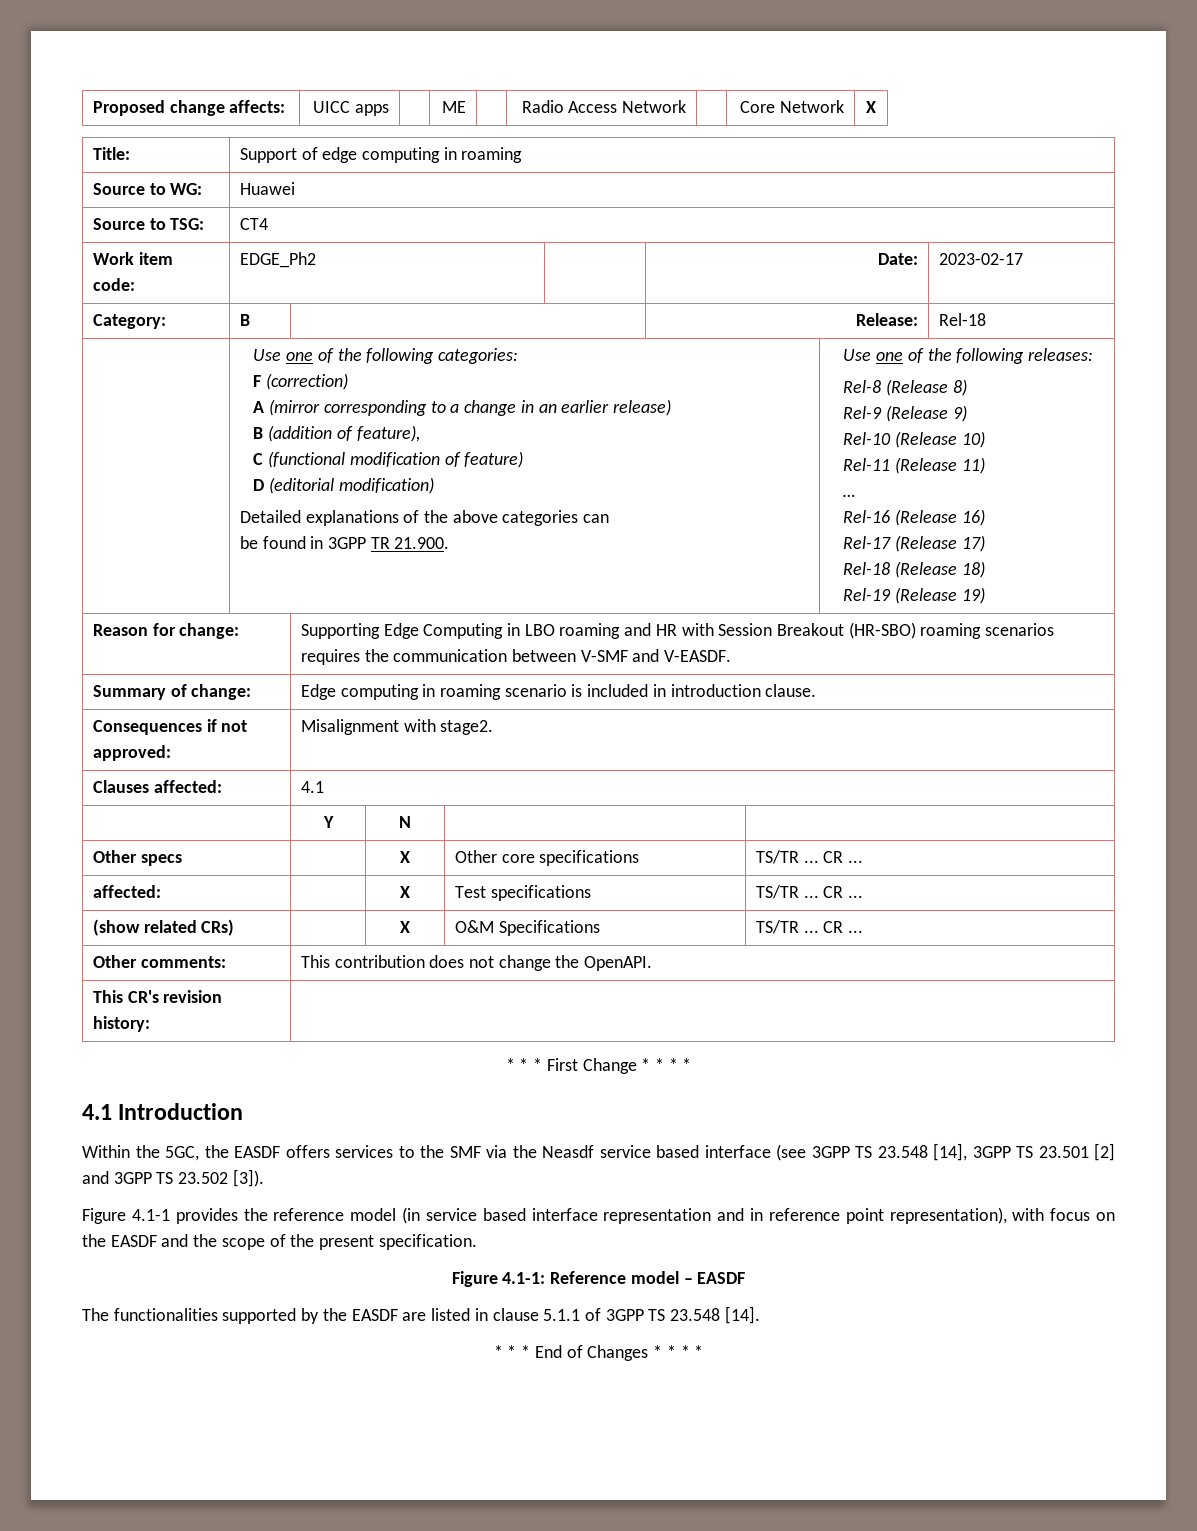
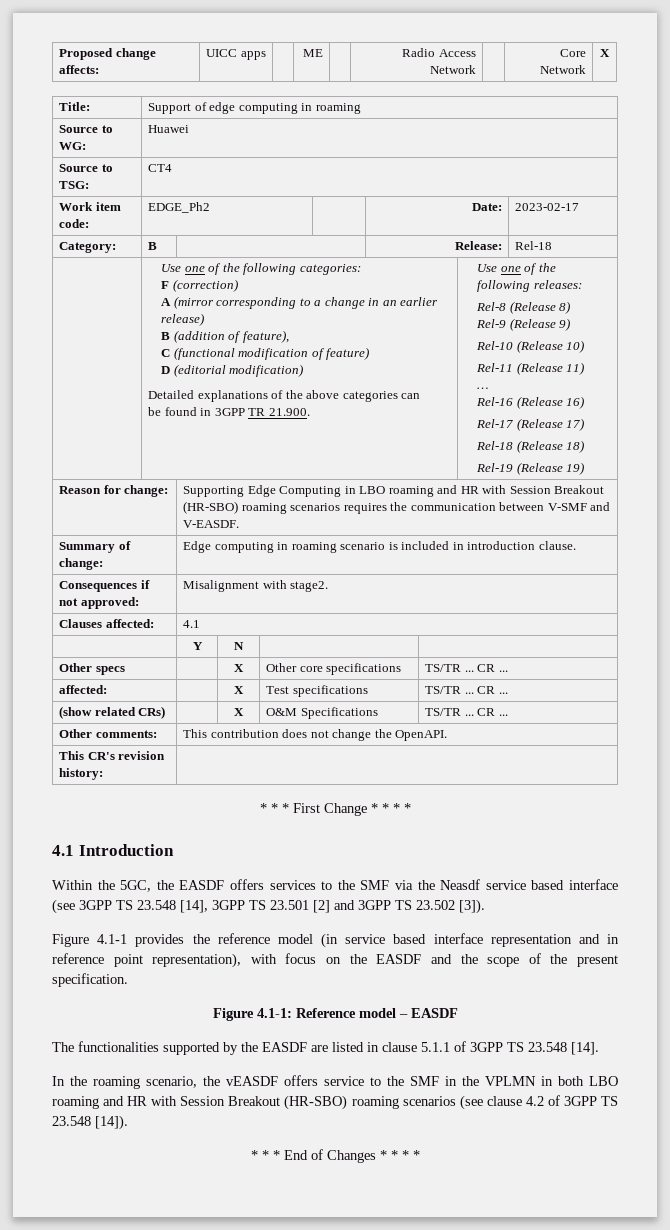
(760, 1315) none -> [52,1075,618,1089] [52,1095,618,1110] [52,1115,128,1130] // In the roaming scenario, the vEASDF offers service to the SMF in the VPLMN in both LBO roaming and HR with Session Breakout (HR-SBO) roaming scenarios (see clause 4.2 of 3GPP TS 23.548 [14]).

